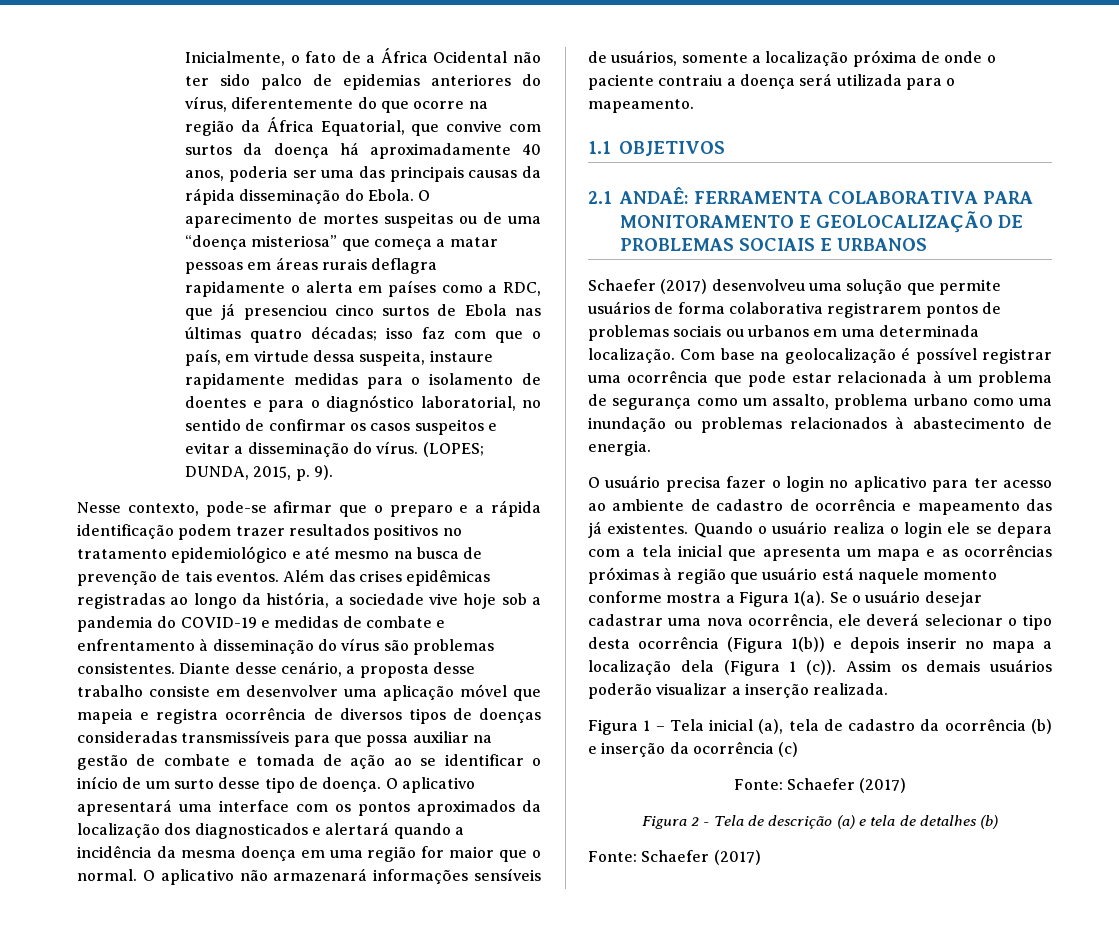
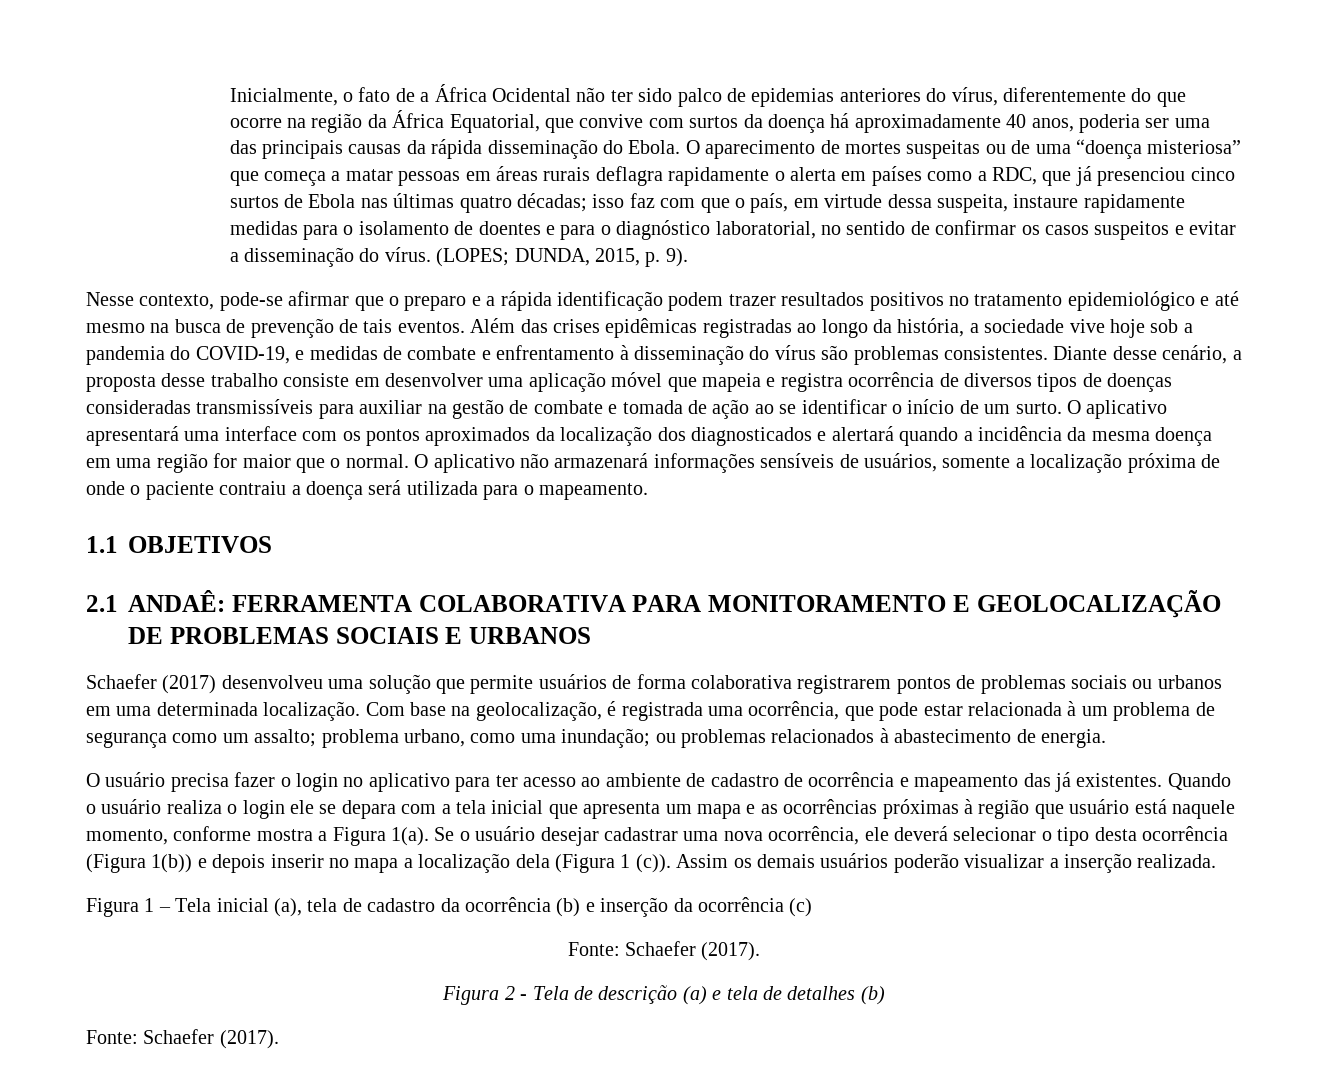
[180,617,257,628] COVID-19 -> [195,346,290,364] COVID-19,
[333,735,409,747] que possa -> (354, 411) none
[173,777,382,793] surto desse tipo de doença. -> [1015,402,1062,414] surto.
[784,347,1052,364] [588,370,708,383] geolocalização é possível registrar uma ocorrência -> [475,701,840,721] geolocalização, é registrada uma ocorrência,
[772,394,968,410] assalto, problema urbano -> [254,729,465,748] assalto; problema urbano,
[588,417,666,432] inundação -> [561,728,651,748] inundação;
[923,570,998,580] momento -> [86,829,168,845] momento,
[859,778,907,793] (2017) -> [701,942,761,961] (2017).
[713,850,761,865] (2017) -> [219,1030,279,1049] (2017).

